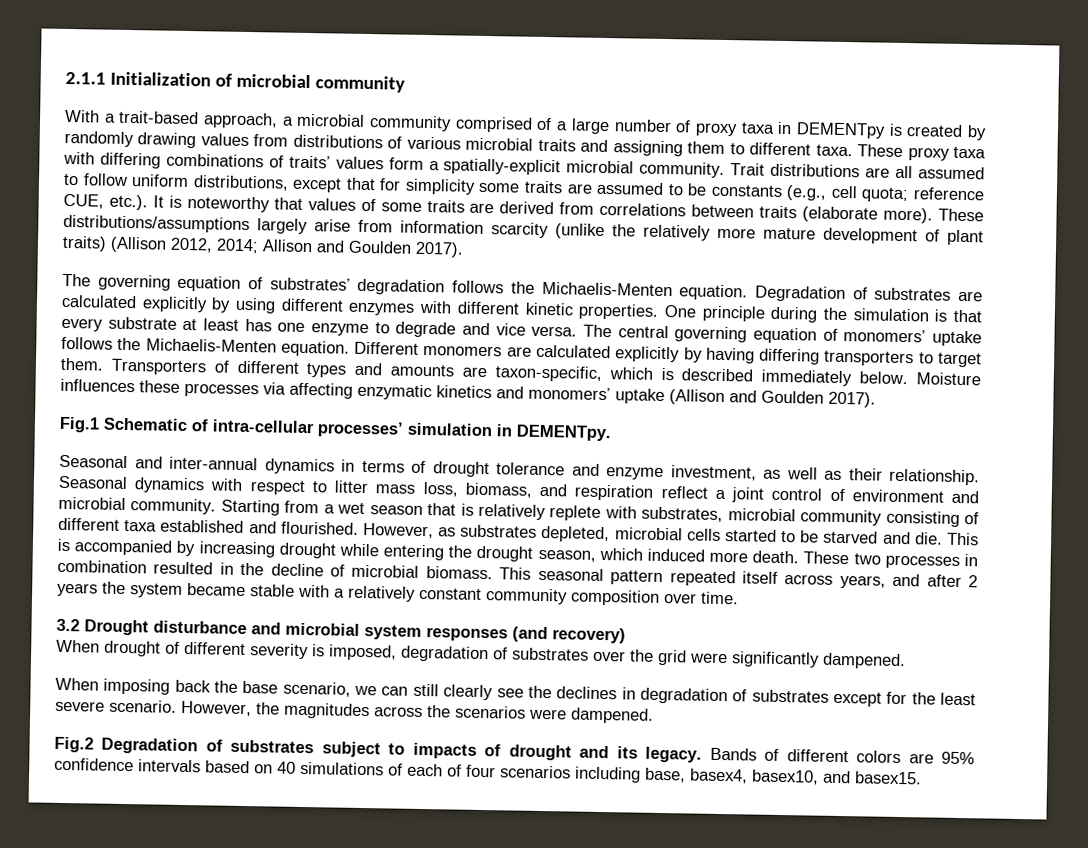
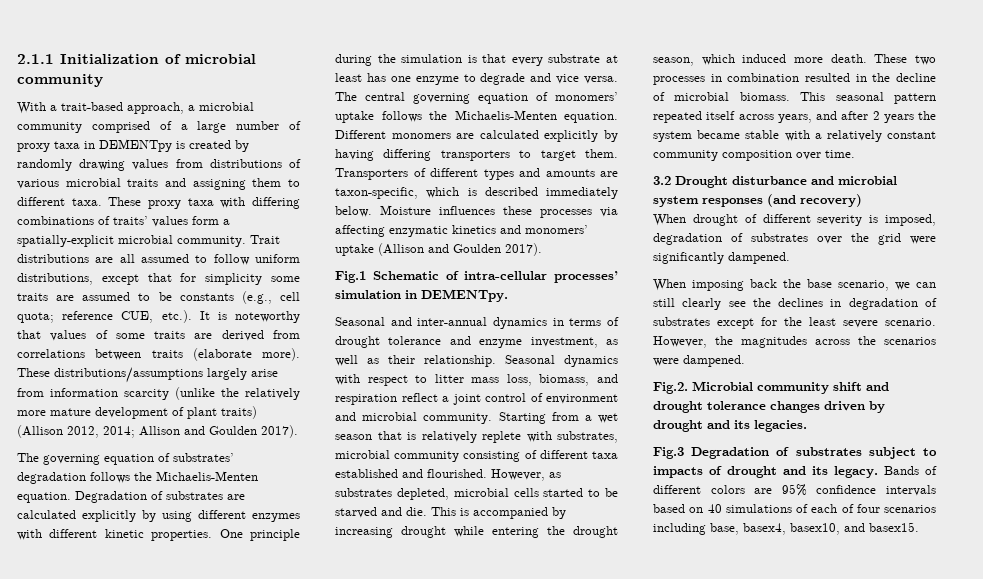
[54,736,94,753] Fig.2 -> [653,381,889,394] [653,401,885,413] [653,420,807,432] [653,447,684,459] Fig.2. Microbial community shift and drought tolerance changes driven by drought and its legacies. // Fig.3

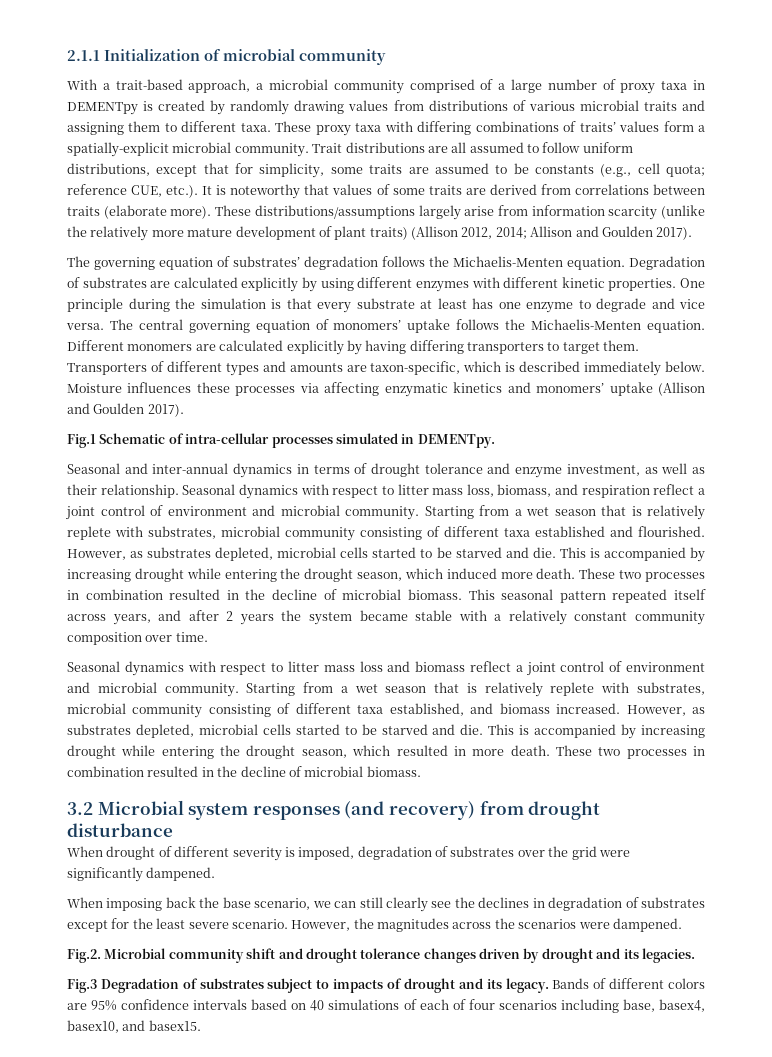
[205,273,263,285] simplicity -> [259,163,325,178] simplicity,
[554,271,618,283] [335,290,401,299] processes’ simulation -> [271,433,398,448] processes simulated
[653,176,897,188] 3.2 Drought disturbance and microbial -> [67,661,705,676] [67,682,705,697] [67,703,705,718] [67,724,706,739] [67,745,705,759] [67,766,421,777] [67,800,184,815] Seasonal dynamics with respect to litter mass loss and biomass reflect a joint control of environment and microbial community. Starting from a wet season that is relatively replete with substrates, microbial community consisting of different taxa established, and biomass increased. However, as substrates depleted, microbial cells started to be starved and die. This is accompanied by increasing drought while entering the drought season, which resulted in more death. These two processes in combination resulted in the decline of microbial biomass. // 3.2 Microbial
(862, 200) none -> [479,801,601,820] [67,823,173,837] from drought disturbance

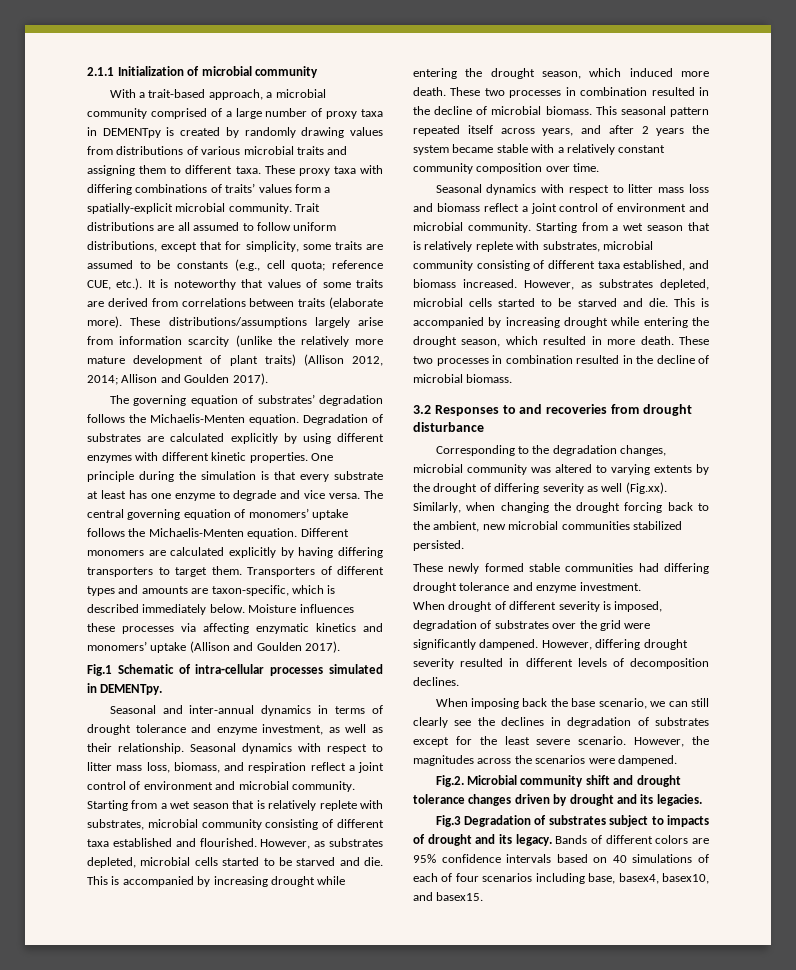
[97,800,601,820] [67,823,173,837] Microbial system responses (and recovery) from drought disturbance -> [434,404,692,416] [413,422,484,432] [435,445,667,456] [413,464,709,475] [413,482,667,494] [413,502,709,513] [413,521,682,532] [413,540,464,551] [413,563,709,574] [413,582,641,593] Responses to and recoveries from drought disturbance // Corresponding to the degradation changes, microbial community was altered to varying extents by the drought of differing severity as well (Fig.xx). Similarly, when changing the drought forcing back to the ambient, new microbial communities stabilized persisted. // These newly formed stable communities had differing drought tolerance and enzyme investment.
(216, 874) none -> [541,639,688,650] [413,658,709,669] [413,677,459,686] However, differing drought severity resulted in different levels of decomposition declines.

